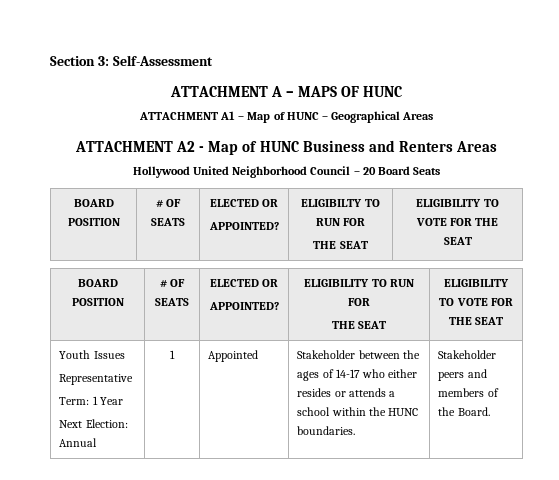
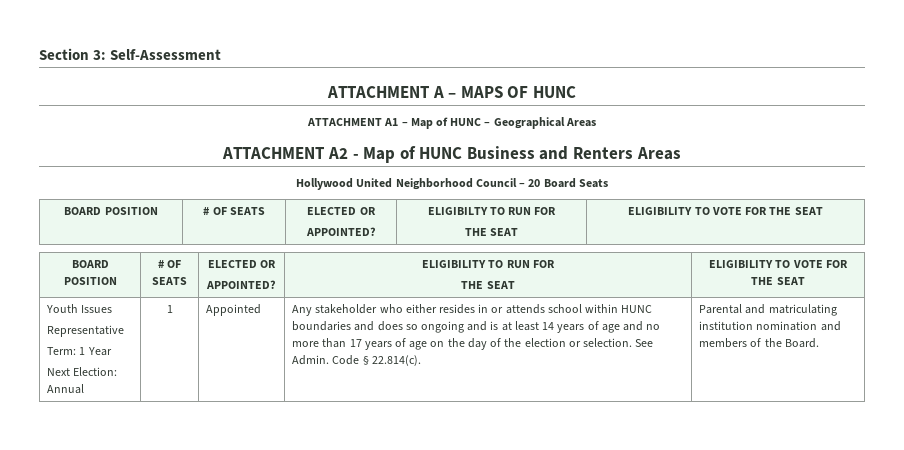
[297,350,420,359] [297,369,360,381] Stakeholder between the ages of 14-17 -> [292,304,378,316] Any stakeholder
(332, 392) none -> [478,304,489,313] in
[389,391,396,397] a -> (545, 309) none
[368,407,419,416] [297,426,356,435] [438,350,497,359] [438,372,465,381] the HUNC boundaries. | Stakeholder peers -> [621,305,653,313] [292,321,661,333] [292,338,654,350] [292,355,421,366] [699,304,837,316] [699,321,818,331] HUNC boundaries and does so ongoing and is at least 14 years of age and no more than 17 years of age on the day of the election or selection. See Admin. Code § 22.814(c). | Parental and matriculating institution nomination

